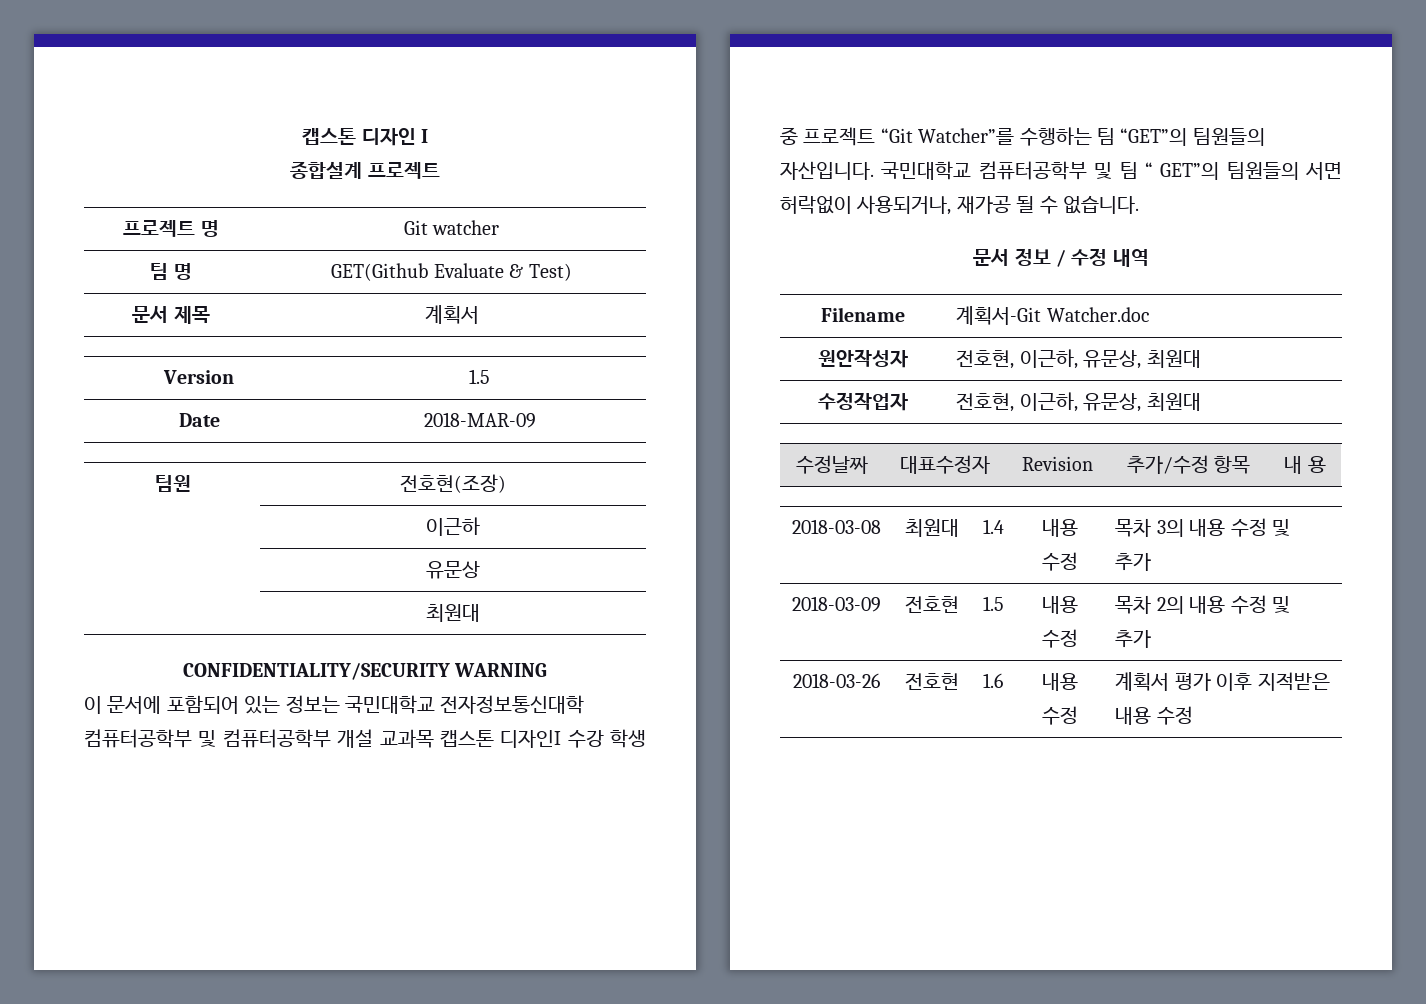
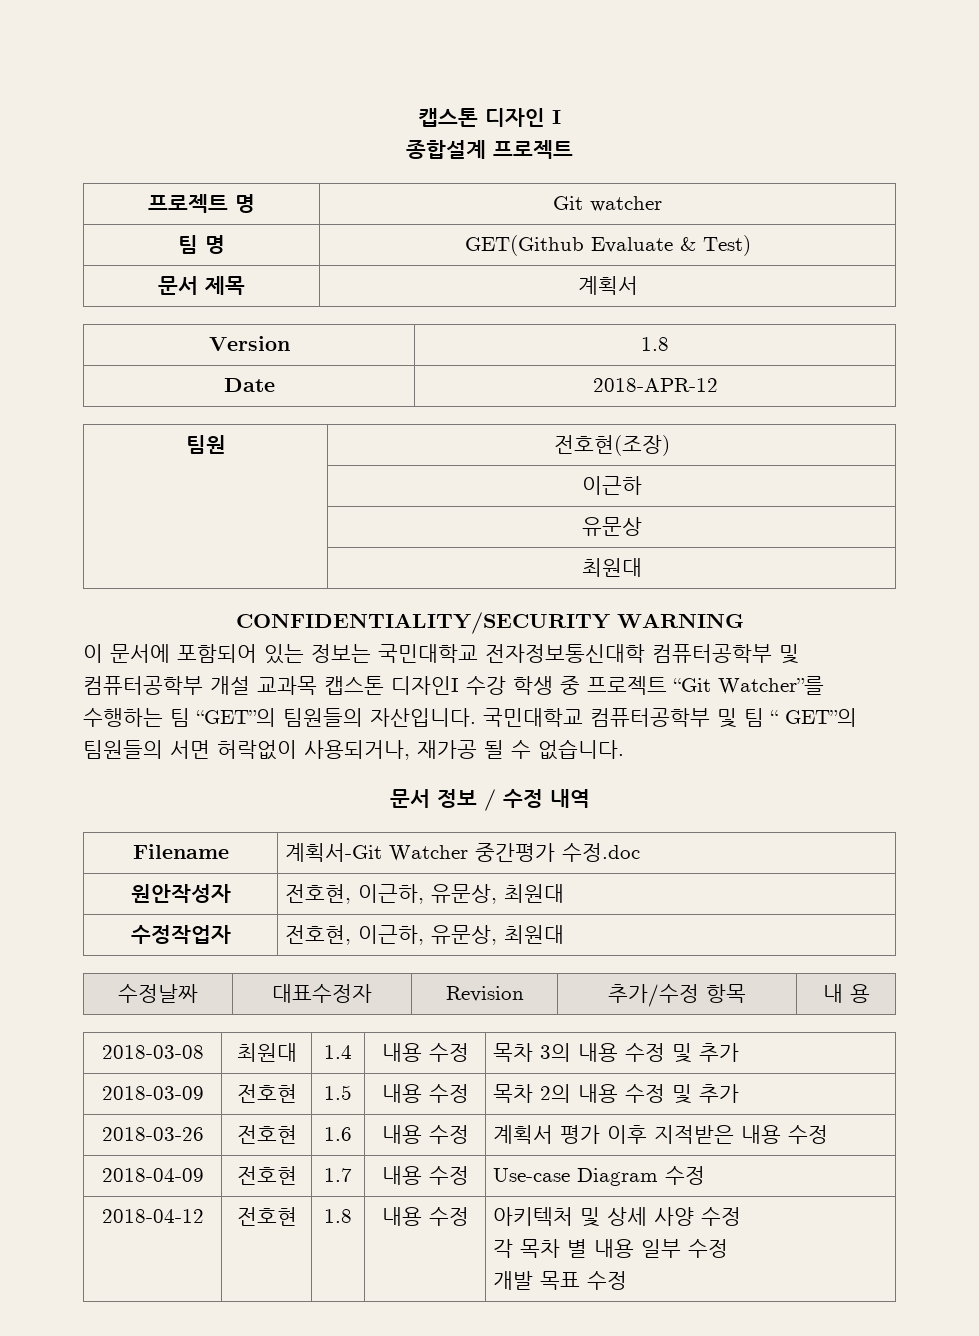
[469,369,490,384] 1.5 -> [641,337,669,351] 1.8
[423,412,536,428] 2018-MAR-09 -> [592,378,718,392] 2018-APR-12
[1046,307,1149,322] Watcher.doc -> [389,843,641,862] Watcher 중간평가 수정.doc
(1193, 715) none -> [101,1168,204,1182] [236,1166,297,1185] [324,1168,352,1182] [381,1166,469,1185] [493,1166,706,1186] [101,1209,204,1223] [236,1207,297,1226] [324,1209,352,1223] [381,1207,469,1226] [493,1207,742,1227] [493,1239,729,1258] [493,1271,628,1290] // 2018-04-09 | 전호현 | 1.7 | 내용 수정 | Use-case Diagram 수정 // 2018-04-12 | 전호현 | 1.8 | 내용 수정 | 아키텍처 및 상세 사양 수정 // 각 목차 별 내용 일부 수정 // 개발 목표 수정

